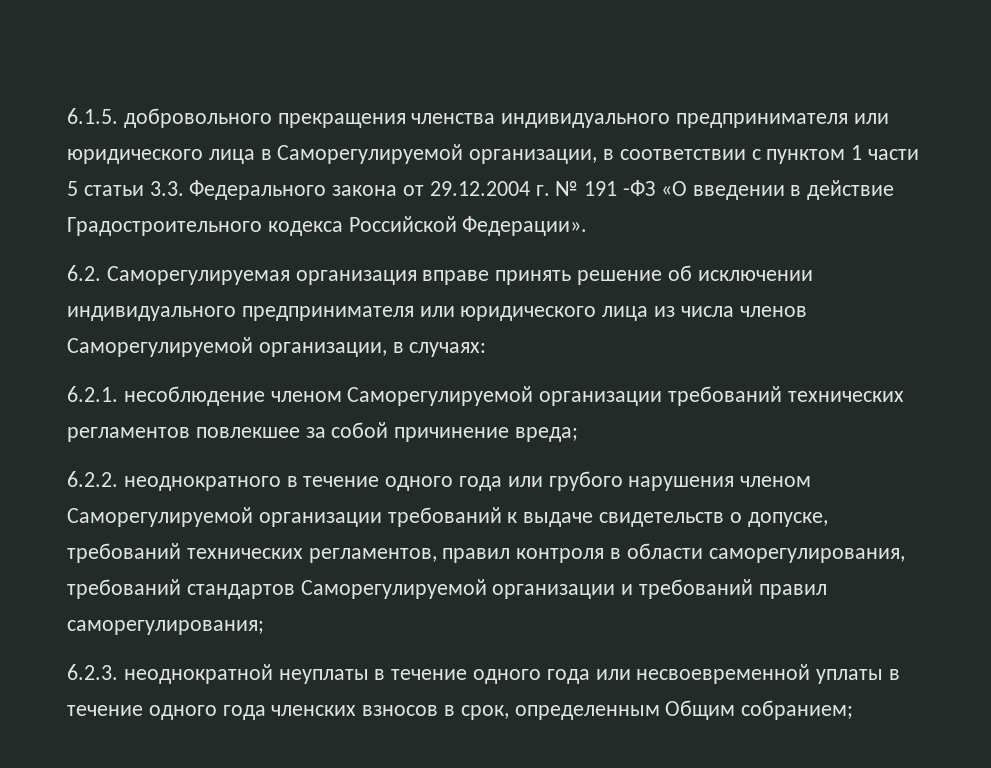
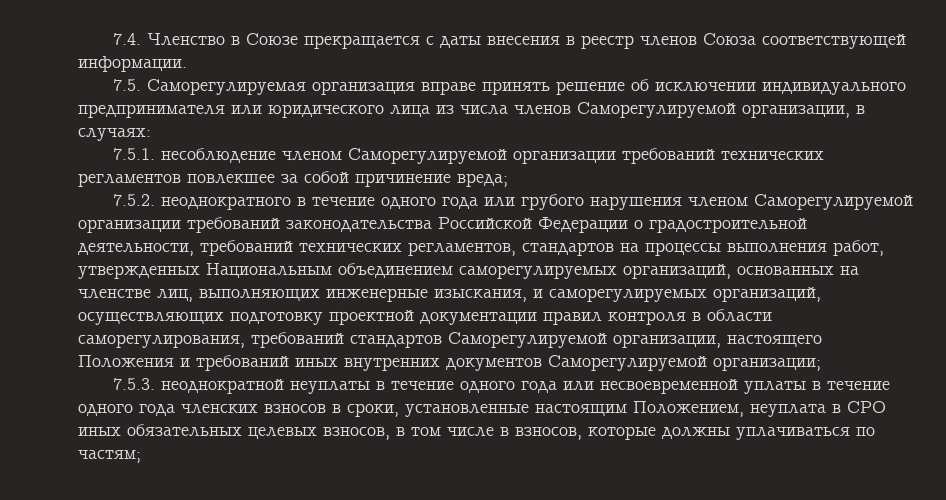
[67,108,889,128] [67,144,920,164] [67,180,895,200] [67,216,588,236] [67,265,101,281] 6.1.5. добровольного прекращения членства индивидуального предпринимателя или юридического лица в Саморегулируемой организации, в соответствии с пунктом 1 части 5 статьи 3.3. Федерального закона от 29.12.2004 г. № 191 -ФЗ «О введении в действие Градостроительного кодекса Российской Федерации». // 6.2. -> [113,33,907,49] [78,56,187,72] [113,79,142,91] 7.4. Членство в Союзе прекращается с даты внесения в реестр членов Союза соответствующей информации. // 7.5.
[67,386,118,402] 6.2.1. -> [113,148,156,160] 7.5.1.
[67,471,118,487] 6.2.2. -> [113,194,156,206] 7.5.2.
[507,512,828,527] [67,543,437,563] к выдаче свидетельств о допуске, требований технических регламентов, -> [286,217,807,233] [78,240,884,256] [78,263,859,279] [78,287,821,302] [78,310,537,325] законодательства Российской Федерации о градостроительной деятельности, требований технических регламентов, стандартов на процессы выполнения работ, утвержденных Национальным объединением саморегулируемых организаций, основанных на членстве лиц, выполняющих инженерные изыскания, и саморегулируемых организаций, осуществляющих подготовку проектной документации
[492,579,827,599] [67,620,264,635] [67,664,118,680] организации и требований правил саморегулирования; // 6.2.3. -> [613,334,822,348] [78,355,821,371] [113,378,156,390] организации, настоящего Положения и требований иных внутренних документов Саморегулируемой организации; // 7.5.3.
[460,700,854,720] срок, определенным Общим собранием; -> [347,401,886,417] [78,424,875,440] [78,450,141,463] сроки, установленные настоящим Положением, неуплата в СРО иных обязательных целевых взносов, в том числе в взносов, которые должны уплачиваться по частям;

